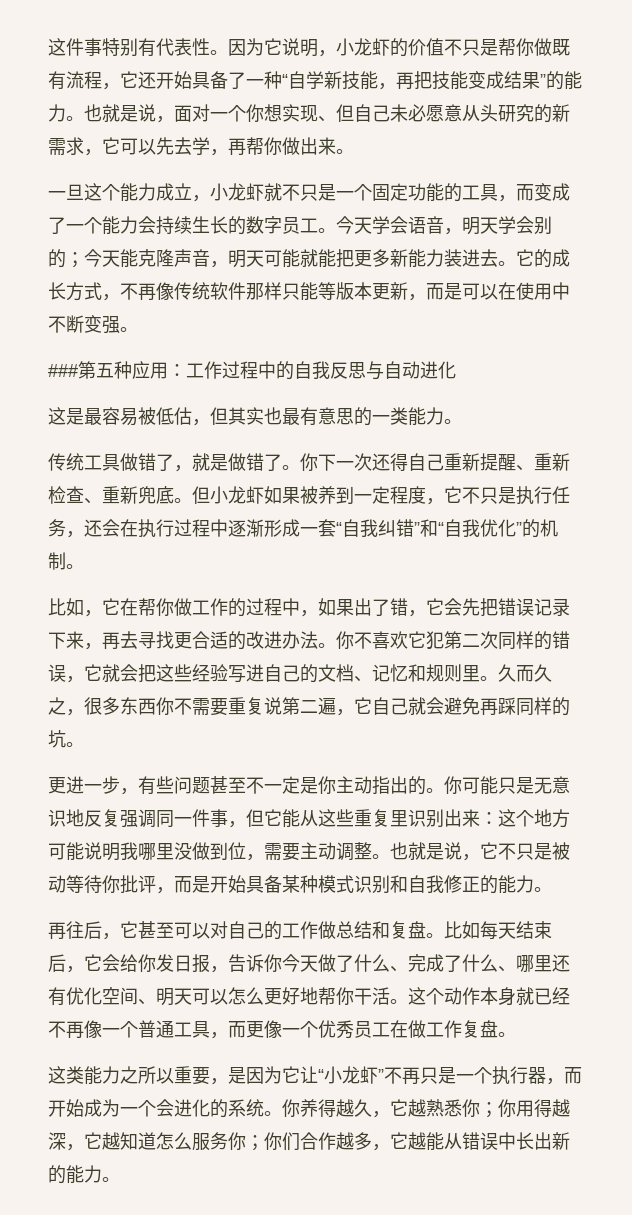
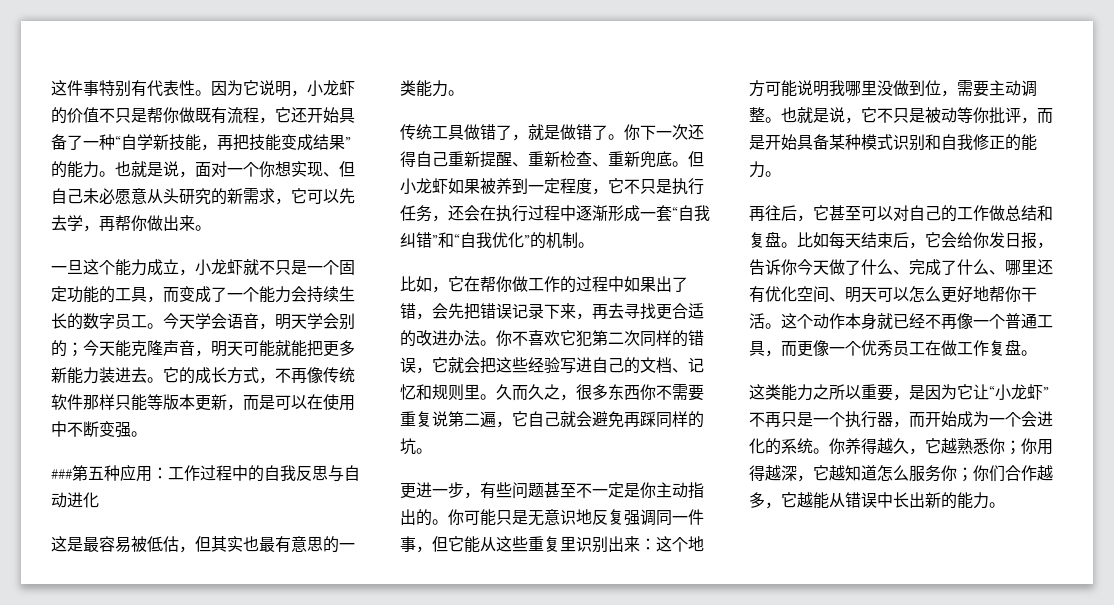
[300,610,318,617] ， -> (624, 284) none
[426,598,444,615] 它 -> (432, 316) none
[84,875,102,894] 待 -> (973, 115) none

